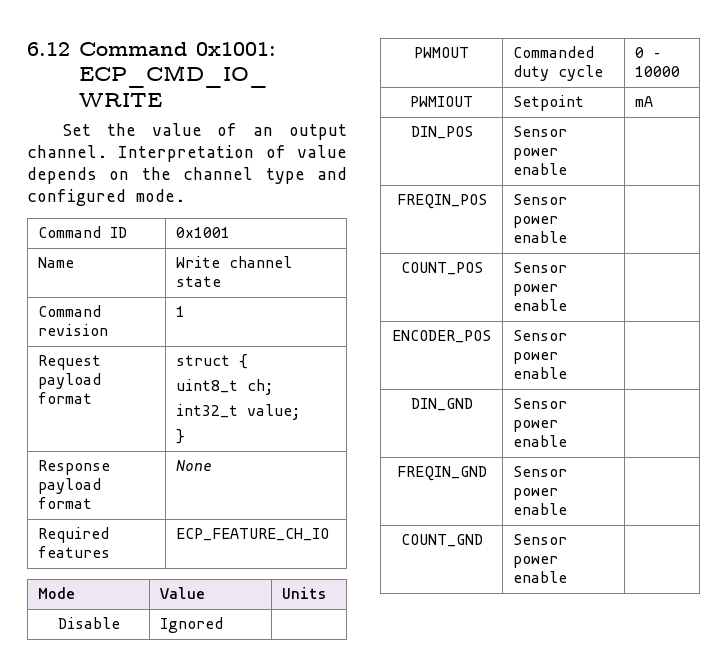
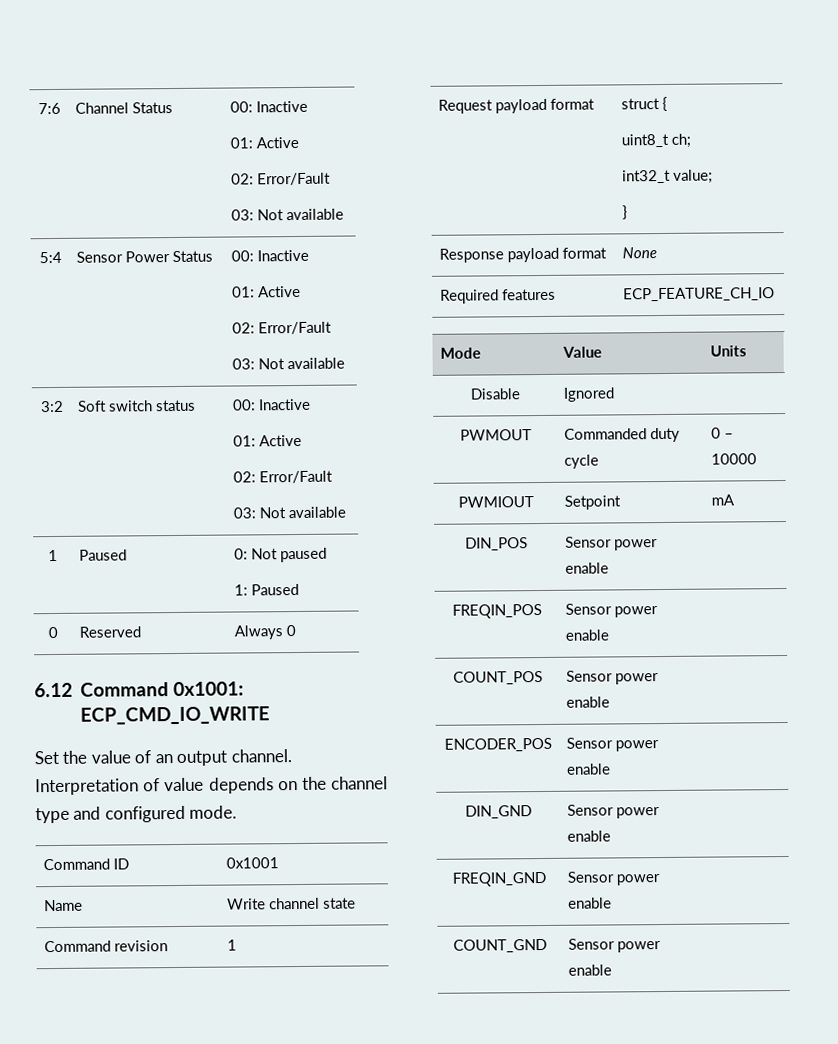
(27, 49) none -> [37,102,61,115] [74,102,173,114] [229,100,308,113] [229,136,299,149] [230,172,331,186] [230,208,344,221] [38,251,62,264] [75,250,213,263] [230,249,309,262] [231,285,301,298] [231,321,332,335] [231,357,345,370] [39,400,64,413] [76,399,196,412] [231,398,311,411] [232,434,302,447] [232,470,333,484] [232,506,346,519] [48,549,58,562] [78,549,127,561] [233,547,327,563] [233,583,299,596] [48,626,58,639] [78,626,141,638] [233,625,296,640] 7:6 | Channel Status | 00: Inactive // 01: Active // 02: Error/Fault // 03: Not available // 5:4 | Sensor Power Status | 00: Inactive // 01: Active // 02: Error/Fault // 03: Not available // 3:2 | Soft switch status | 00: Inactive // 01: Active // 02: Error/Fault // 03: Not available // 1 | Paused | 0: Not paused // 1: Paused // 0 | Reserved | Always 0 //

